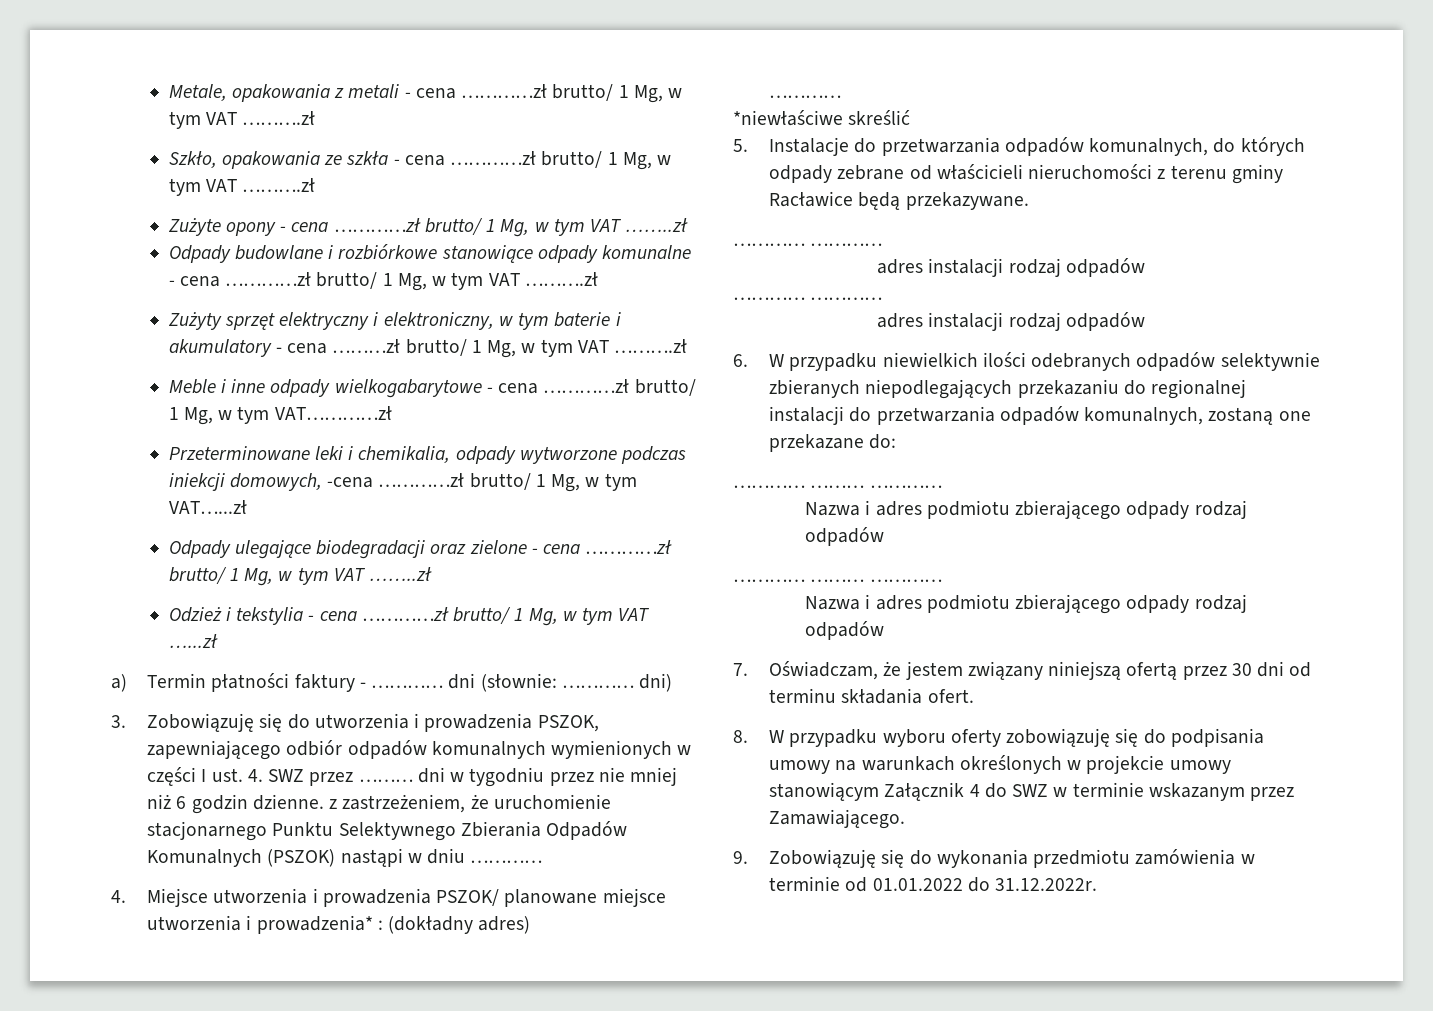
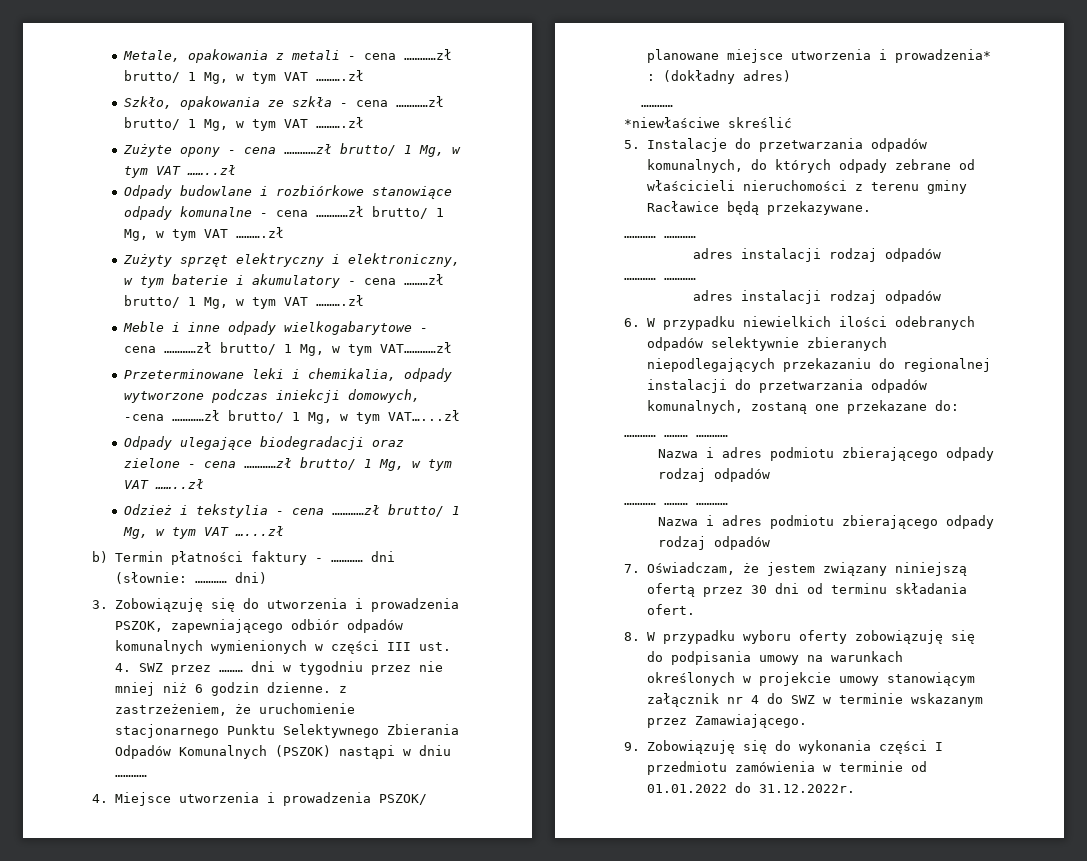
[111,674,127,692] a) -> [92,551,108,563] b)
[201,769,207,782] I -> [386,642,411,651] III
[884,782,965,801] Załącznik -> [646,693,743,707] załącznik nr
(1028, 858) none -> [878,740,943,754] części I

